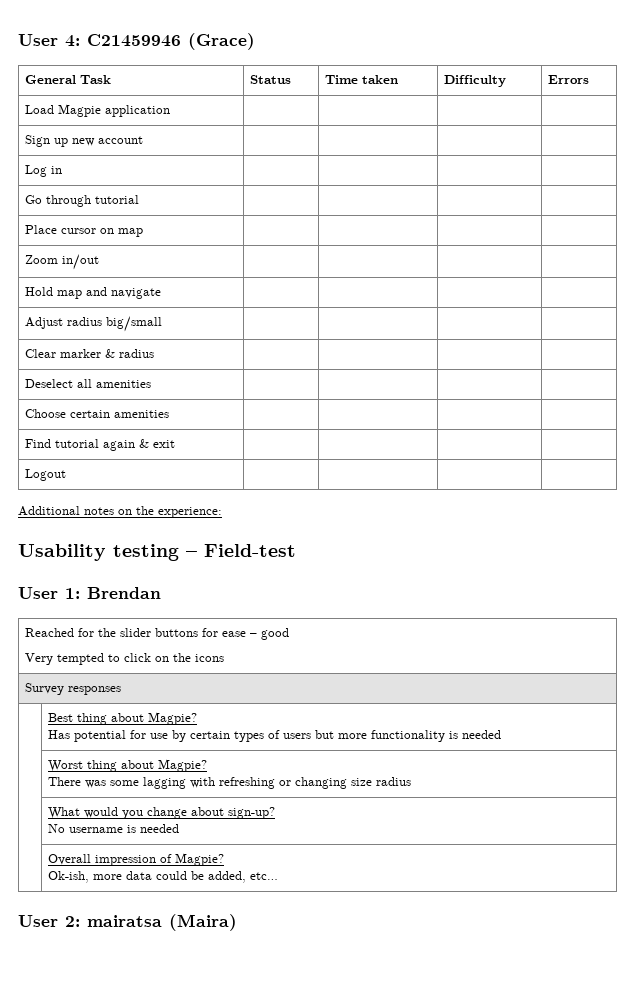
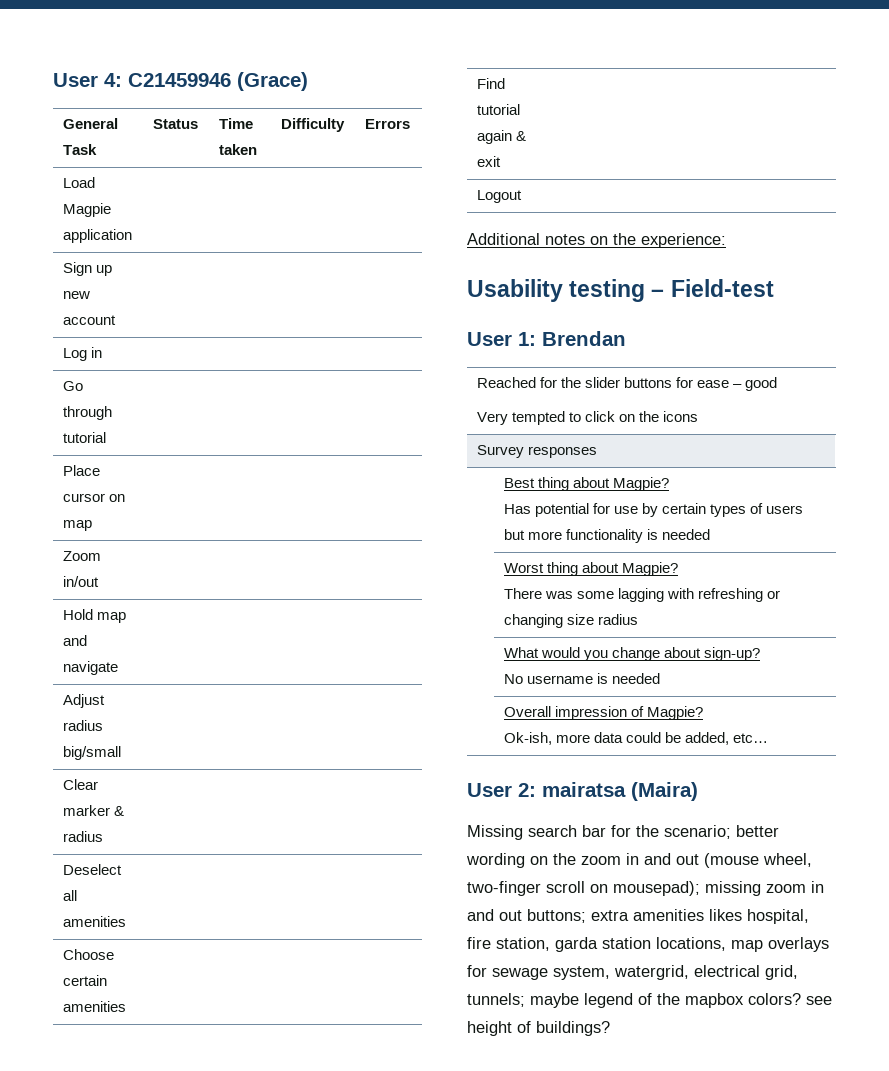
(237, 922) none -> [467,825,779,840] [466,853,812,868] [467,881,824,896] [467,909,809,924] [467,937,829,952] [467,965,798,980] [467,993,832,1008] [467,1021,610,1036] // Missing search bar for the scenario; better wording on the zoom in and out (mouse wheel, two-finger scroll on mousepad); missing zoom in and out buttons; extra amenities likes hospital, fire station, garda station locations, map overlays for sewage system, watergrid, electrical grid, tunnels; maybe legend of the mapbox colors? see height of buildings?

